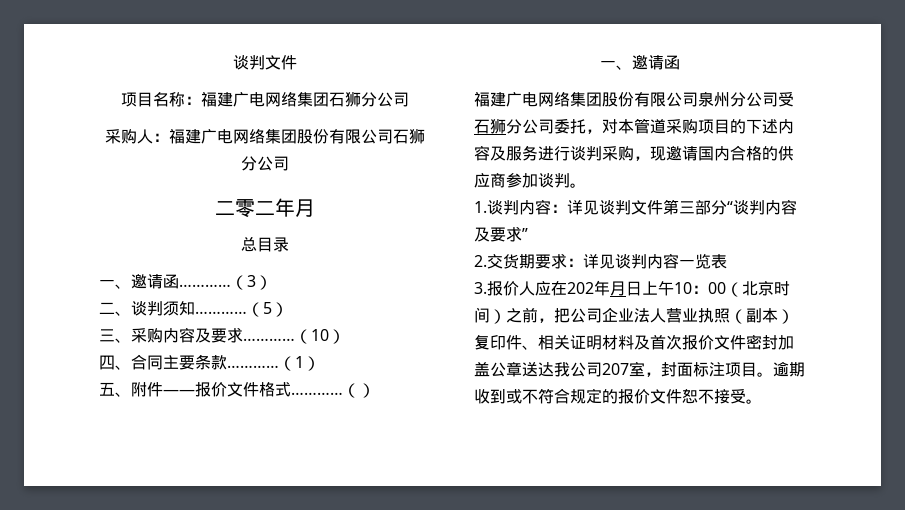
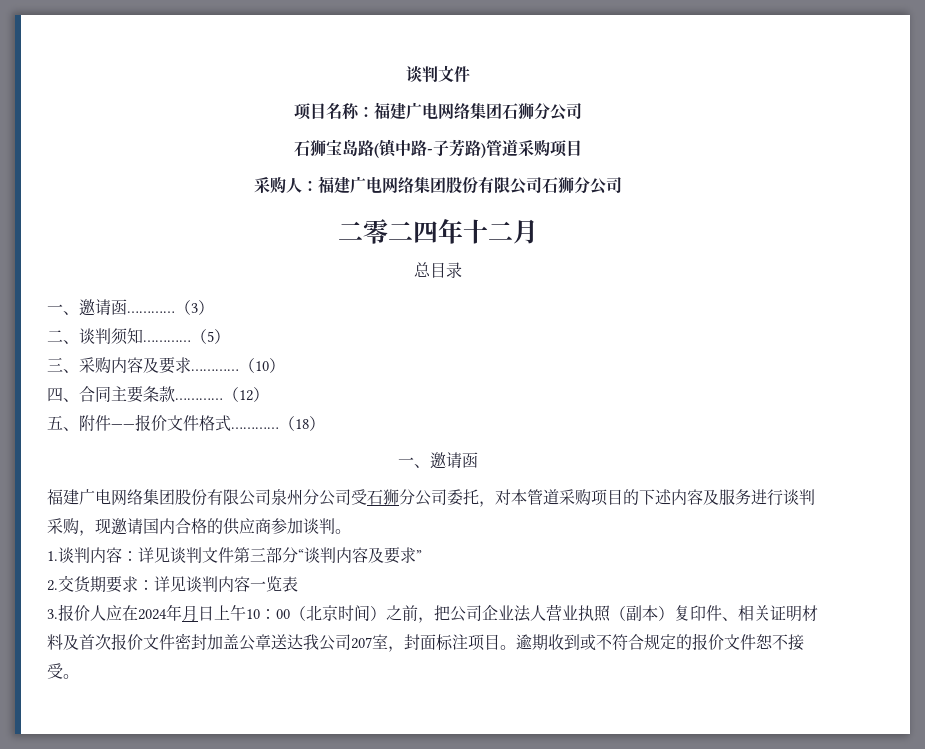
(409, 99) none -> [294,139,582,158] // 石狮宝岛路(镇中路-子芳路)管道采购项目
[275,198,295,217] 年 -> [413,218,513,244] 四年十二
[295,356,304,368] 1 -> [239,390,253,401] 12
(359, 390) none -> [295,419,309,429] 18
[567,282,594,294] 202 -> [138,609,167,620] 2024

